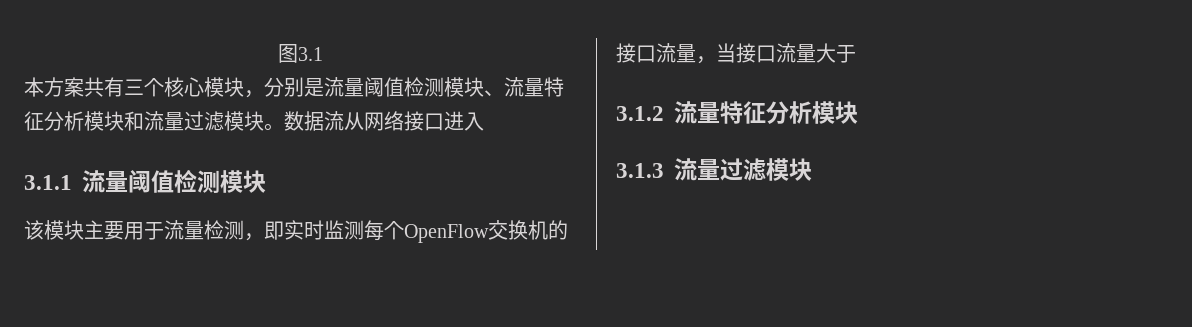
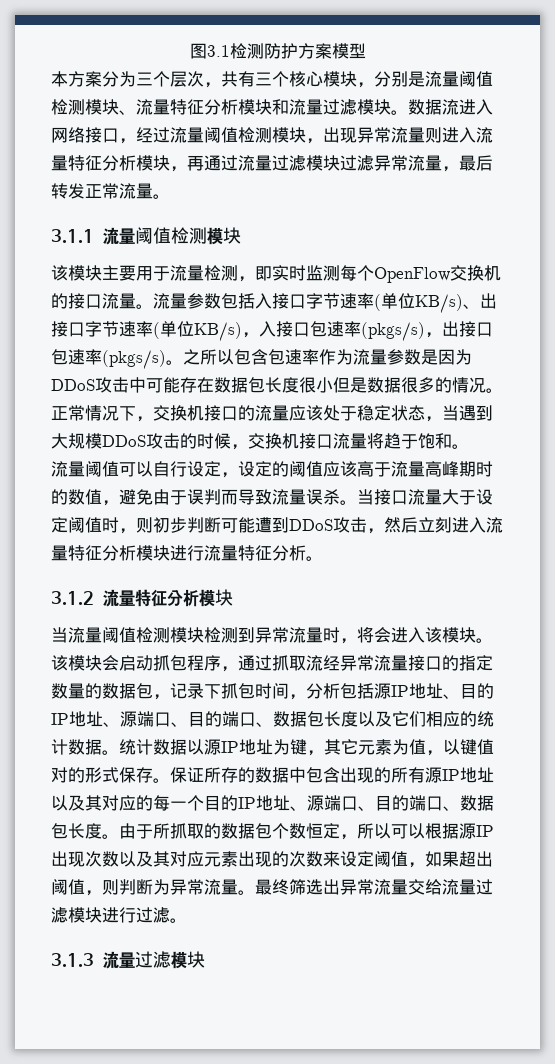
[24,77,84,97] // 本方案 -> [229,43,366,59] [51,71,221,88] 检测防护方案模型 // 本方案分为三个层次，
[344,112,364,130] 从 -> [459,99,493,115] 进入
[444,111,484,131] 进入 -> [119,127,493,144] [51,155,493,172] [51,183,170,199] ，经过流量阈值检测模块，出现异常流量则进入流量特征分析模块，再通过流量过滤模块过滤异常流量，最后转发正常流量。
[696,43,856,64] ，当接口流量大于 -> [136,293,497,313] [51,321,493,341] [51,349,472,369] [51,377,503,393] [51,405,493,422] [51,433,469,450] [51,461,493,478] [51,489,493,506] [51,517,503,534] [51,545,323,561] 。流量参数包括入接口字节速率(单位KB/s)、出接口字节速率(单位KB/s)，入接口包速率(pkgs/s)，出接口包速率(pkgs/s)。之所以包含包速率作为流量参数是因为DDoS攻击中可能存在数据包长度很小但是数据很多的情况。正常情况下，交换机接口的流量应该处于稳定状态，当遇到大规模DDoS攻击的时候，交换机接口流量将趋于饱和。 // 流量阈值可以自行设定，设定的阈值应该高于流量高峰期时的数值，避免由于误判而导致流量误杀。当接口流量大于设定阈值时，则初步判断可能遭到DDoS攻击，然后立刻进入流量特征分析模块进行流量特征分析。
(858, 112) none -> [51,627,493,644] [51,655,493,672] [51,683,494,700] [51,711,494,727] [51,739,494,756] [51,767,494,783] [51,795,494,811] [51,823,494,840] [51,851,493,868] [51,879,493,896] [51,907,187,923] // 当流量阈值检测模块检测到异常流量时，将会进入该模块。该模块会启动抓包程序，通过抓取流经异常流量接口的指定数量的数据包，记录下抓包时间，分析包括源IP地址、目的IP地址、源端口、目的端口、数据包长度以及它们相应的统计数据。统计数据以源IP地址为键，其它元素为值，以键值对的形式保存。保证所存的数据中包含出现的所有源IP地址以及其对应的每一个目的IP地址、源端口、目的端口、数据包长度。由于所抓取的数据包个数恒定，所以可以根据源IP出现次数以及其对应元素出现的次数来设定阈值，如果超出阈值，则判断为异常流量。最终筛选出异常流量交给流量过滤模块进行过滤。

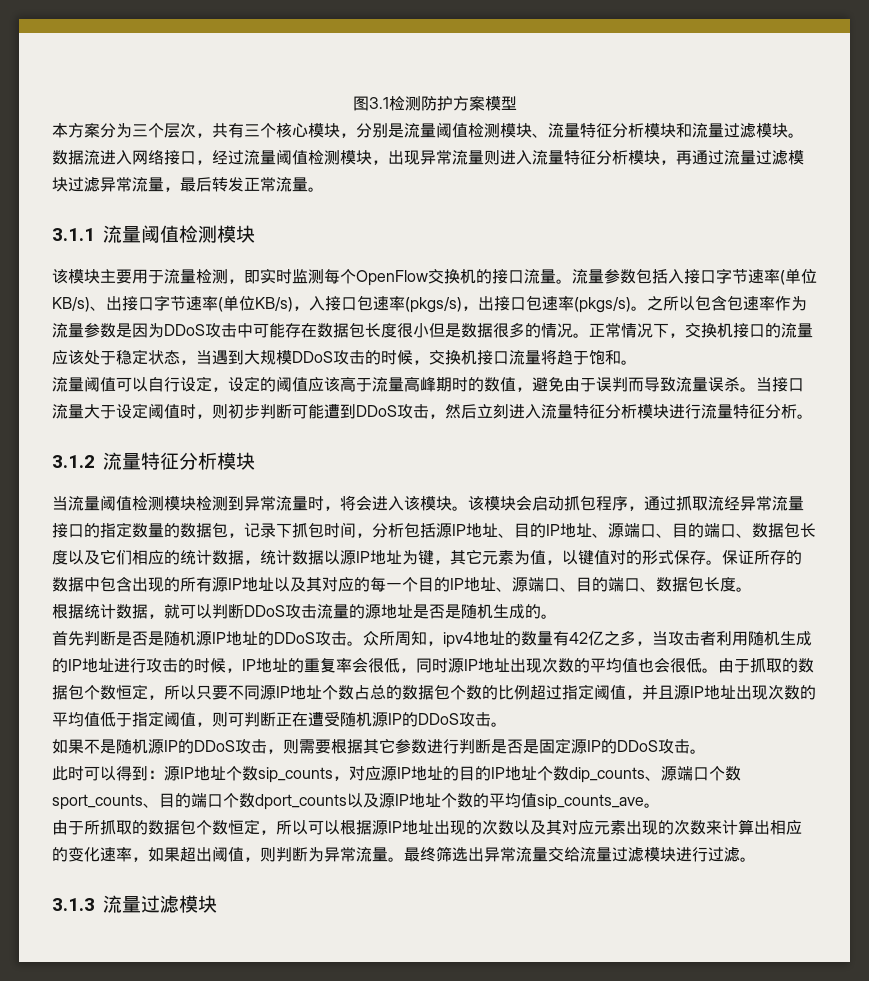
[102,750,119,755] 。 -> [244,560,260,565] ，
(119, 836) none -> [52,604,557,619] [52,630,812,648] [52,657,814,673] [52,684,816,700] [52,711,507,727] [52,738,706,754] [52,766,741,783] [52,793,660,810] // 根据统计数据，就可以判断DDoS攻击流量的源地址是否是随机生成的。 // 首先判断是否是随机源IP地址的DDoS攻击。众所周知，ipv4地址的数量有42亿之多，当攻击者利用随机生成的IP地址进行攻击的时候，IP地址的重复率会很低，同时源IP地址出现次数的平均值也会很低。由于抓取的数据包个数恒定，所以只要不同源IP地址个数占总的数据包个数的比例超过指定阈值，并且源IP地址出现次数的平均值低于指定阈值，则可判断正在遭受随机源IP的DDoS攻击。 // 如果不是随机源IP的DDoS攻击，则需要根据其它参数进行判断是否是固定源IP的DDoS攻击。 // 此时可以得到：源IP地址个数sip_counts，对应源IP地址的目的IP地址个数dip_counts、源端口个数sport_counts、目的端口个数dport_counts以及源IP地址个数的平均值sip_counts_ave。 //
[51,851,85,867] 出现 -> [402,820,482,835] 地址出现的
[340,851,408,867] 设定阈值 -> [722,819,802,835] [52,847,132,862] 计算出相应的变化速率

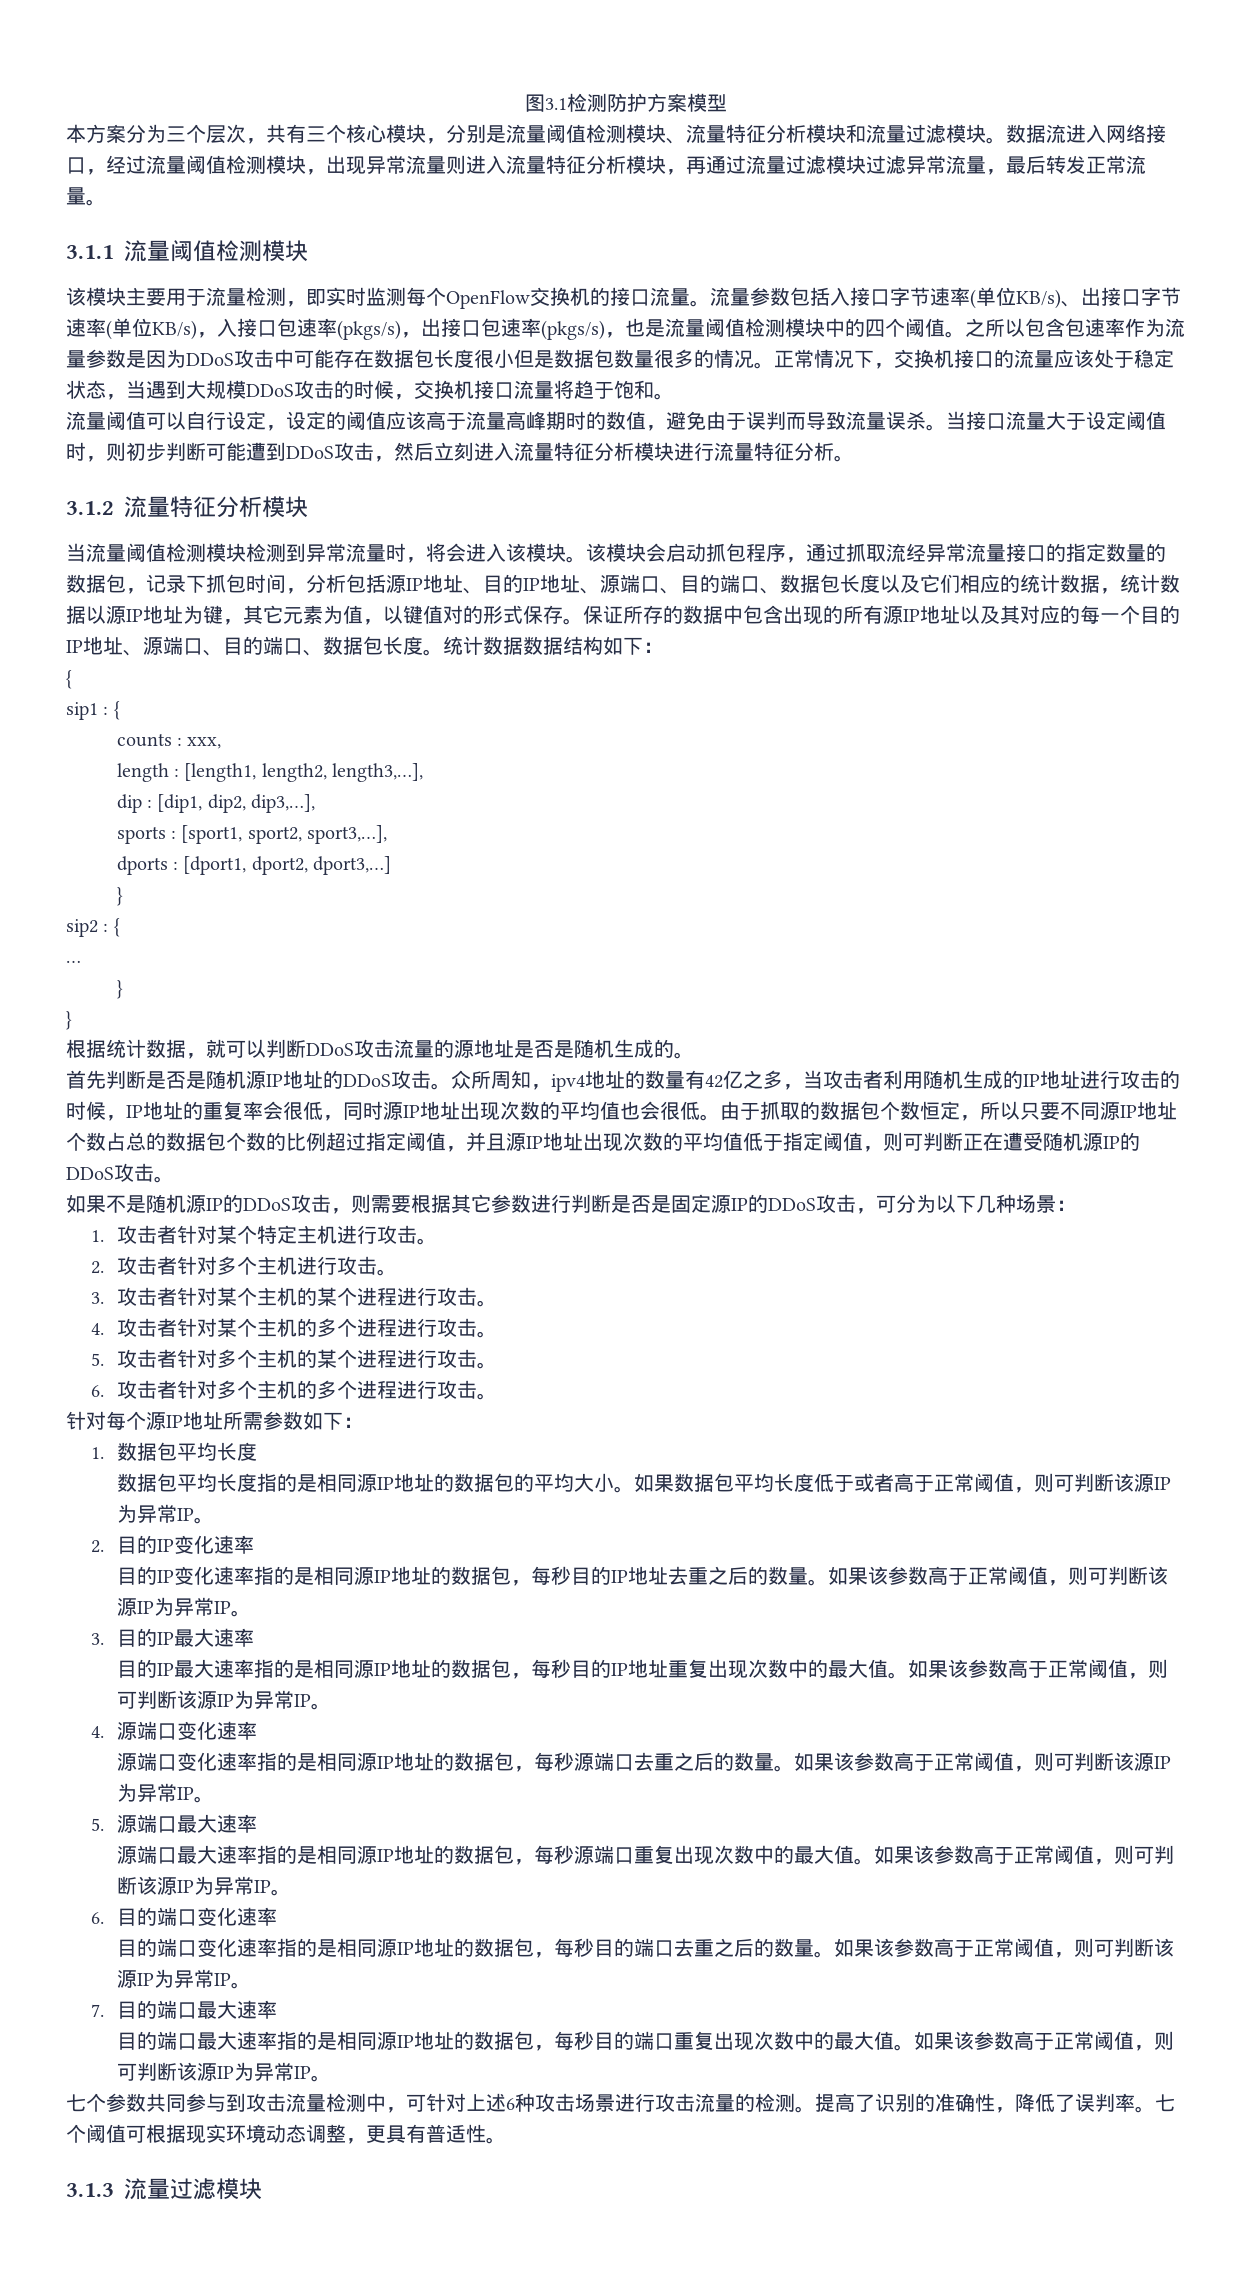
(631, 305) none -> [605,318,945,338] ，也是流量阈值检测模块中的四个阈值
(493, 330) none -> [594,349,654,368] 包数量
(752, 589) none -> [443,636,663,655] [66,670,72,689] [66,701,120,720] [116,733,222,749] [116,763,424,782] [116,794,316,813] [116,825,388,844] [116,856,392,875] [116,887,123,906] [66,918,120,937] [66,960,81,963] [116,980,123,999] [66,1011,72,1030] 统计数据数据结构如下： // { // sip1 : { // counts : xxx, // length : [length1, length2, length3,…], // dip : [dip1, dip2, dip3,…], // sports : [sport1, sport2, sport3,…], // dports : [dport1, dport2, dport3,…] // } // sip2 : { // … // } // }
[690,749,706,754] [52,766,741,783] [52,793,660,810] [52,819,802,835] [52,846,740,862] 。 // 此时可以得到：源IP地址个数sip_counts，对应源IP地址的目的IP地址个数dip_counts、源端口个数sport_counts、目的端口个数dport_counts以及源IP地址个数的平均值sip_counts_ave。 // 由于所抓取的数据包个数恒定，所以可以根据源IP地址出现的次数以及其对应元素出现的次数来计算出相应的变化速率，如果超出阈值，则判断为异常流量。最终筛选出异常流量交给流量过滤模块进行过滤 -> [856,1194,1076,1214] [91,1225,437,1245] [91,1256,397,1276] [91,1287,497,1307] [91,1318,497,1338] [91,1349,497,1369] [91,1380,497,1400] [66,1411,363,1430] [91,1442,257,1461] [116,1473,1171,1493] [116,1504,214,1524] [91,1535,254,1554] [116,1566,1168,1586] [116,1597,251,1617] [91,1628,254,1647] [116,1659,1168,1679] [116,1690,331,1710] [91,1721,257,1740] [116,1752,1171,1772] [116,1783,214,1803] [91,1814,257,1833] [116,1845,1174,1865] [116,1876,291,1896] [91,1907,277,1926] [116,1938,1174,1958] [116,1969,251,1989] [91,2000,277,2019] [116,2031,1174,2051] [116,2062,331,2082] [66,2093,1175,2113] [66,2124,486,2144] ，可分为以下几种场景： // 1.攻击者针对某个特定主机进行攻击。 // 2.攻击者针对多个主机进行攻击。 // 3.攻击者针对某个主机的某个进程进行攻击。 // 4.攻击者针对某个主机的多个进程进行攻击。 // 5.攻击者针对多个主机的某个进程进行攻击。 // 6.攻击者针对多个主机的多个进程进行攻击。 // 针对每个源IP地址所需参数如下： // 1.数据包平均长度 // 数据包平均长度指的是相同源IP地址的数据包的平均大小。如果数据包平均长度低于或者高于正常阈值，则可判断该源IP为异常IP。 // 2.目的IP变化速率 // 目的IP变化速率指的是相同源IP地址的数据包，每秒目的IP地址去重之后的数量。如果该参数高于正常阈值，则可判断该源IP为异常IP。 // 3.目的IP最大速率 // 目的IP最大速率指的是相同源IP地址的数据包，每秒目的IP地址重复出现次数中的最大值。如果该参数高于正常阈值，则可判断该源IP为异常IP。 // 4.源端口变化速率 // 源端口变化速率指的是相同源IP地址的数据包，每秒源端口去重之后的数量。如果该参数高于正常阈值，则可判断该源IP为异常IP。 // 5.源端口最大速率 // 源端口最大速率指的是相同源IP地址的数据包，每秒源端口重复出现次数中的最大值。如果该参数高于正常阈值，则可判断该源IP为异常IP。 // 6.目的端口变化速率 // 目的端口变化速率指的是相同源IP地址的数据包，每秒目的端口去重之后的数量。如果该参数高于正常阈值，则可判断该源IP为异常IP。 // 7.目的端口最大速率 // 目的端口最大速率指的是相同源IP地址的数据包，每秒目的端口重复出现次数中的最大值。如果该参数高于正常阈值，则可判断该源IP为异常IP。 // 七个参数共同参与到攻击流量检测中，可针对上述6种攻击场景进行攻击流量的检测。提高了识别的准确性，降低了误判率。七个阈值可根据现实环境动态调整，更具有普适性

